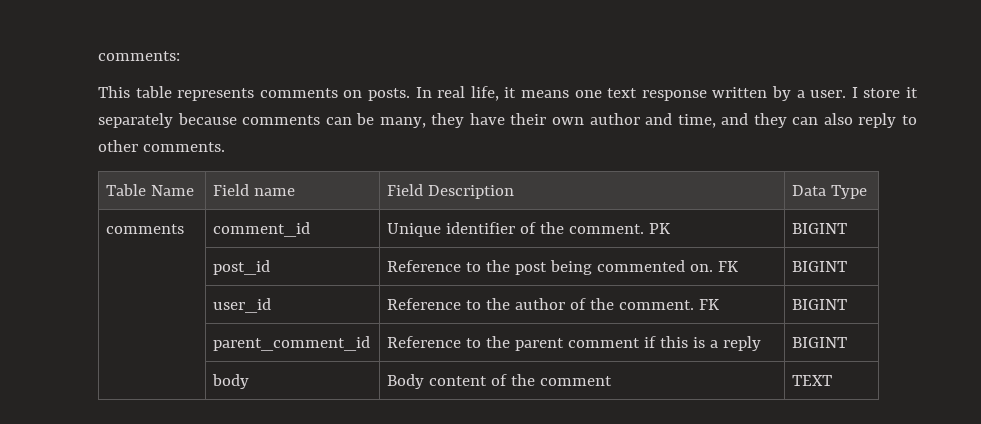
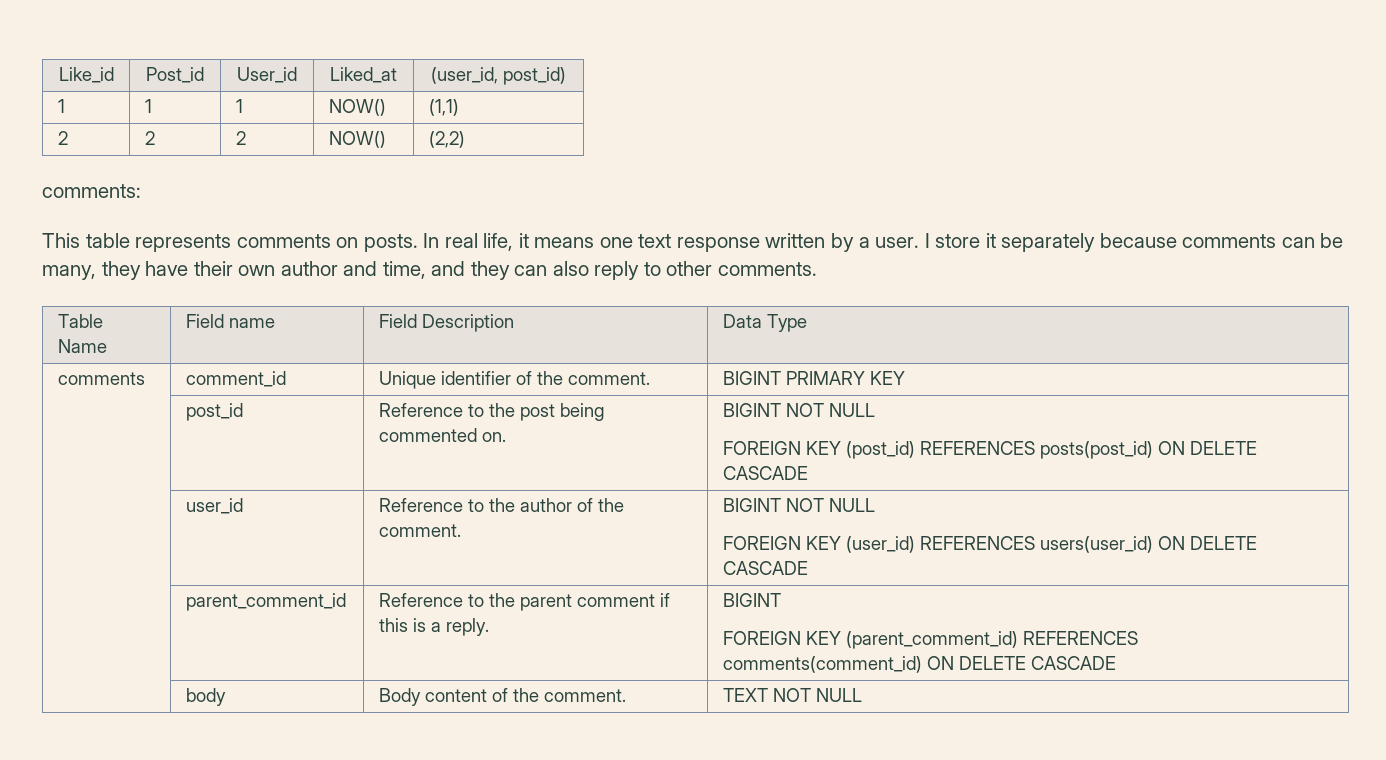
(98, 56) none -> [58,67,114,83] [146,67,204,83] [237,67,297,83] [330,67,397,83] [431,67,566,85] [57,99,65,113] [144,99,152,113] [235,99,243,113] [328,99,386,116] [428,99,459,116] [57,131,68,145] [144,131,155,145] [235,131,246,145] [328,131,386,148] [428,131,465,148] Like_id | Post_id | User_id | Liked_at | (user_id, post_id) // 1 | 1 | 1 | NOW() | (1,1) // 2 | 2 | 2 | NOW() | (2,2) //
[649,223,671,234] [792,223,848,234] PK | BIGINT -> [722,371,905,385] | BIGINT PRIMARY KEY
[718,261,739,272] [792,261,848,272] FK | BIGINT -> [722,403,875,417] [722,441,1257,459] [722,466,808,480] | BIGINT NOT NULL // FOREIGN KEY (post_id) REFERENCES posts(post_id) ON DELETE CASCADE
[699,299,720,310] [792,299,848,310] FK | BIGINT -> [722,498,875,512] [722,536,1257,553] [722,561,808,575] | BIGINT NOT NULL // FOREIGN KEY (user_id) REFERENCES users(user_id) ON DELETE CASCADE
[723,336,762,351] [792,337,848,348] reply | BIGINT -> [445,618,489,636] [722,593,781,607] [722,631,1138,649] [722,656,1116,673] reply. | BIGINT // FOREIGN KEY (parent_comment_id) REFERENCES comments(comment_id) ON DELETE CASCADE
[540,376,613,386] comment -> [543,689,626,702] comment.
(833, 380) none -> [772,688,862,702] NOT NULL

